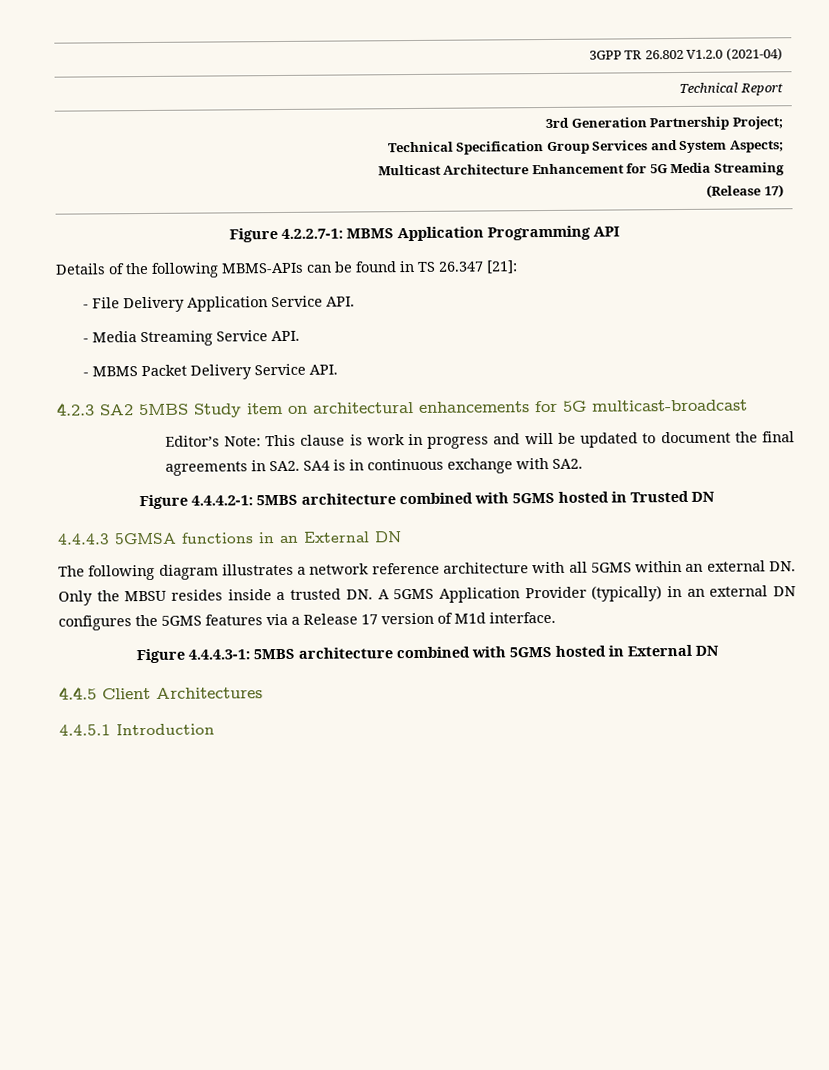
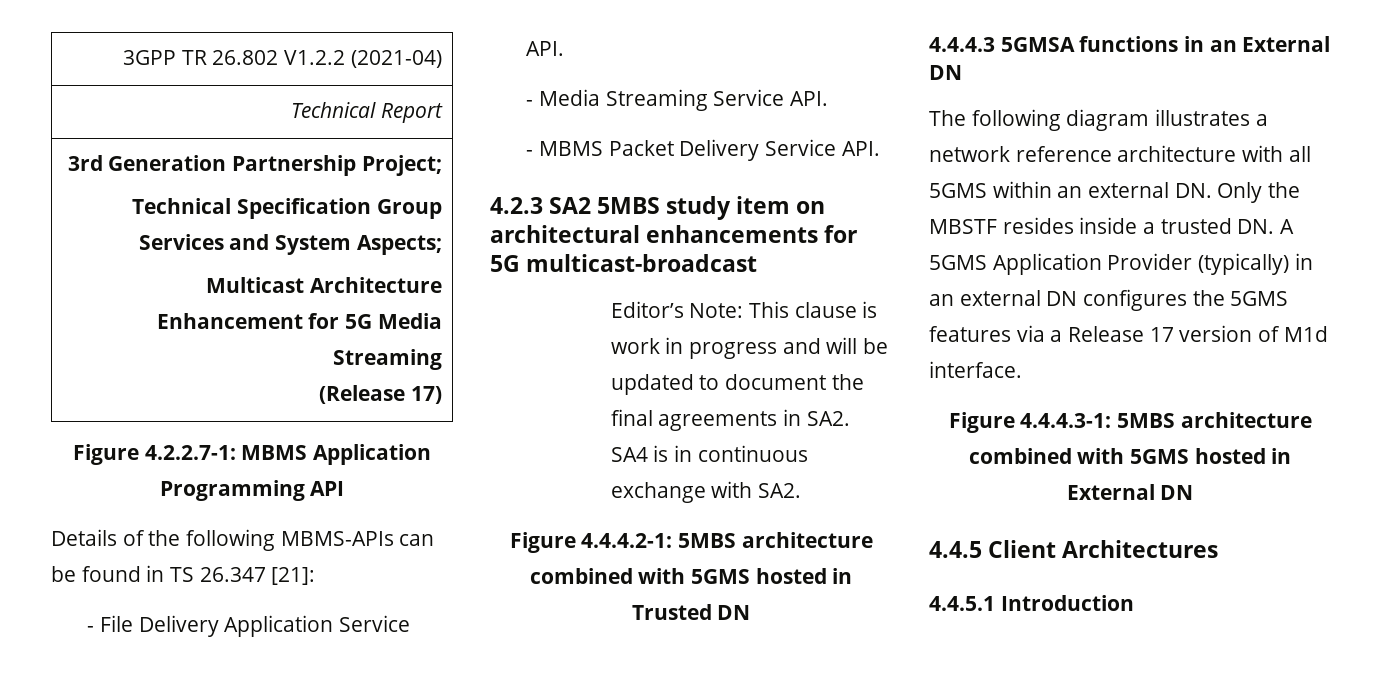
[686,49,724,59] V1.2.0 -> [283,50,345,65] V1.2.2
[194,403,242,418] Study -> [666,196,732,220] study
[124,590,168,602] MBSU -> [929,219,997,234] MBSTF

